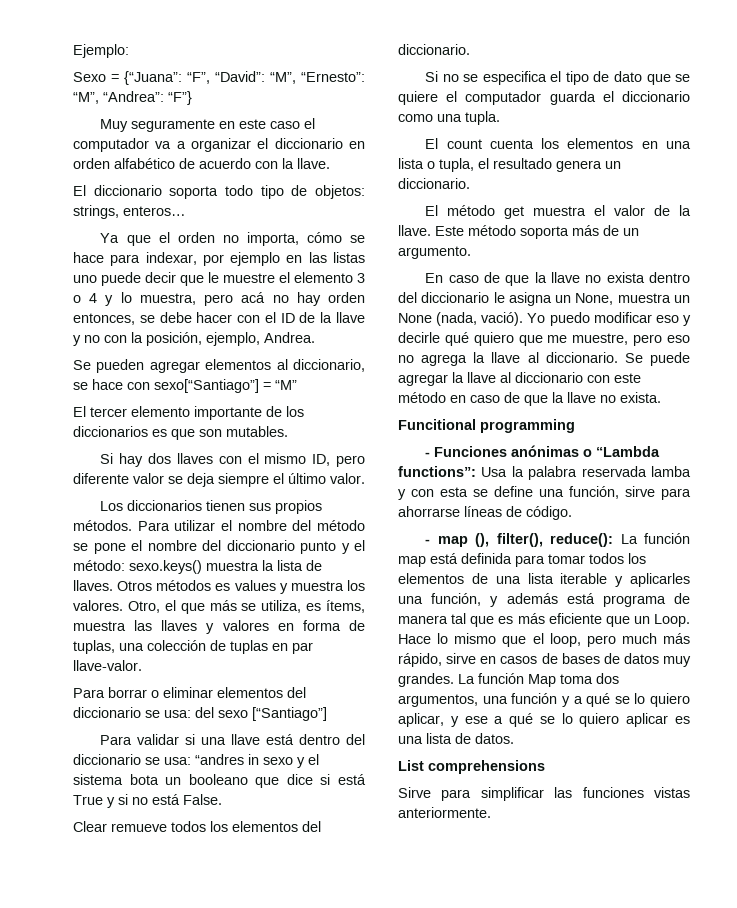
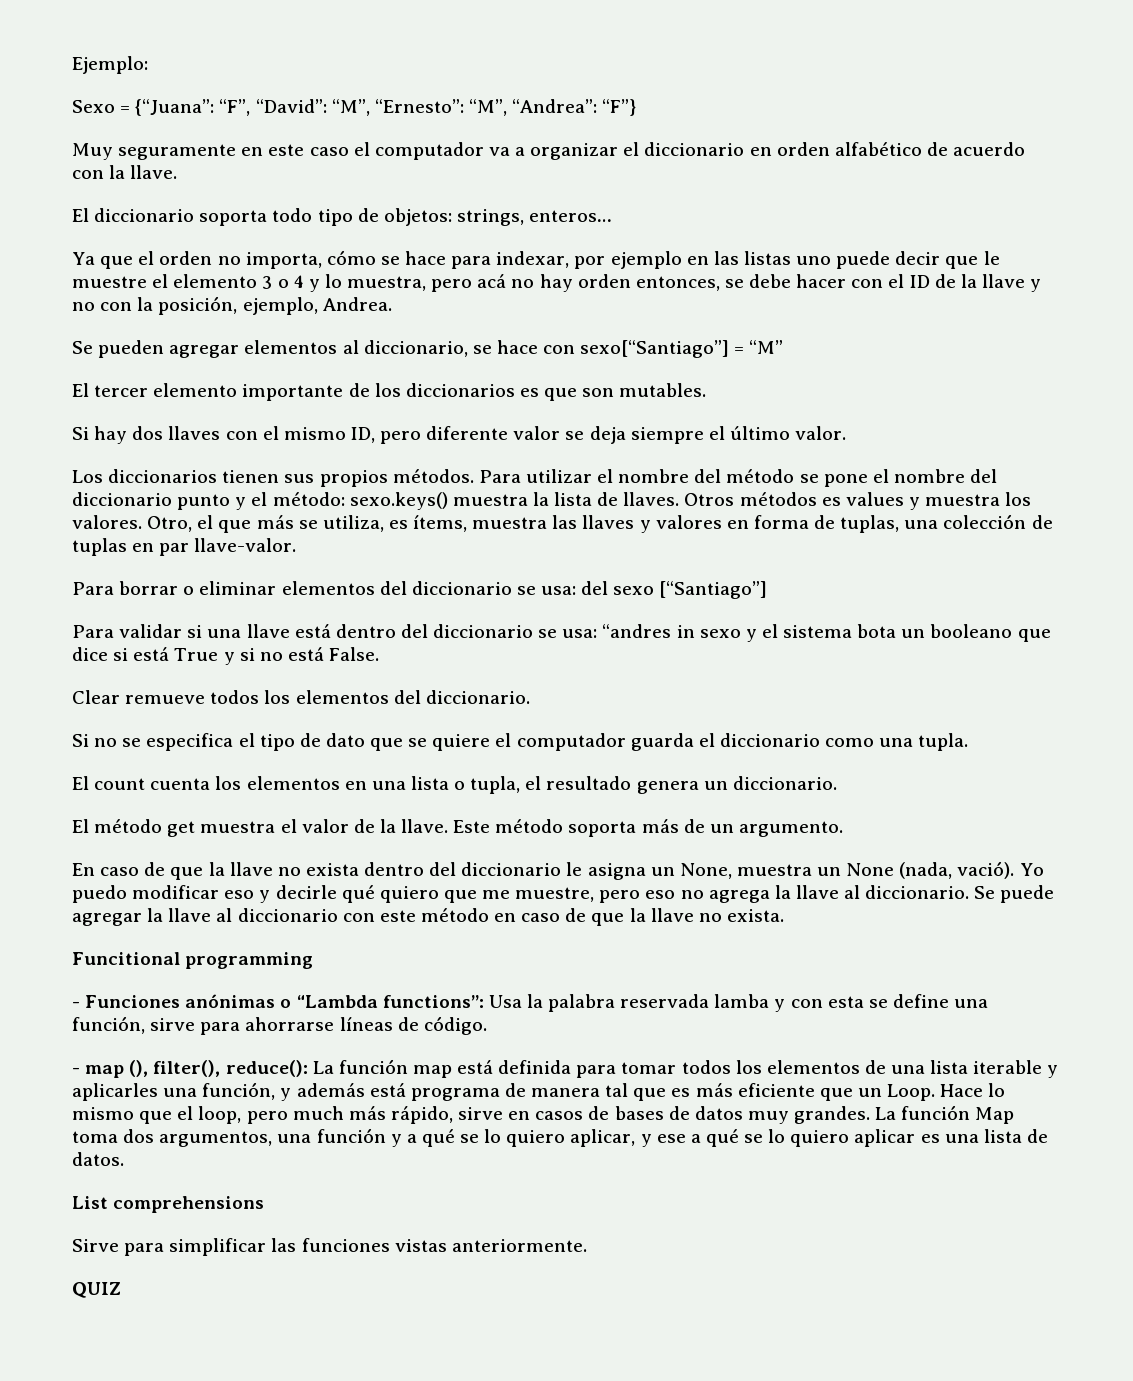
(491, 812) none -> [72,1282,121,1298] // QUIZ

